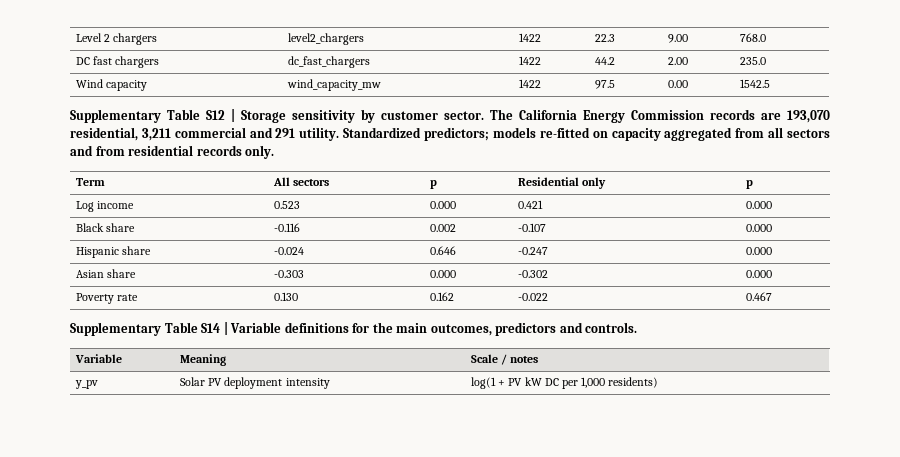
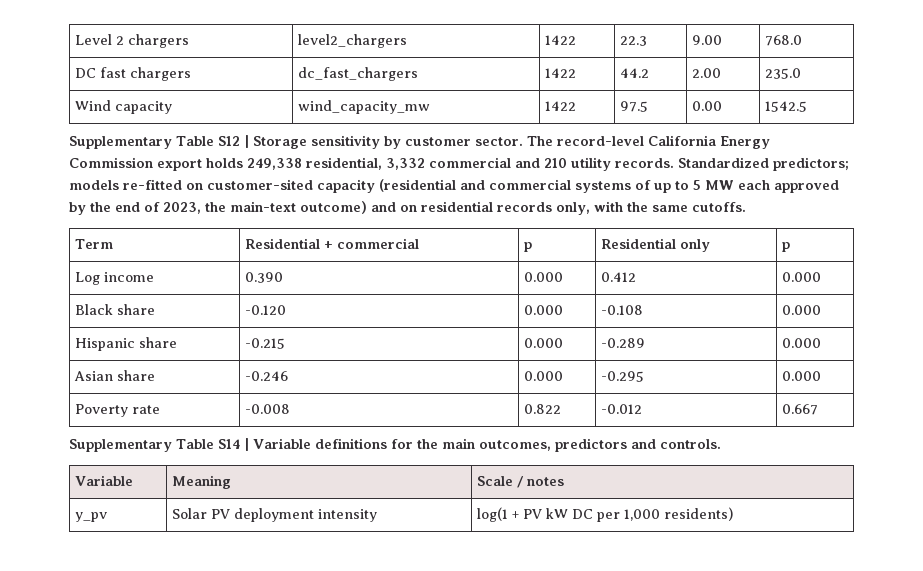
(513, 114) none -> [556,136,644,146] record-level
[710,109,830,123] [70,127,340,141] records are 193,070 residential, 3,211 commercial and 291 utility. -> [157,157,674,171] export holds 249,338 residential, 3,332 commercial and 210 utility records.
[611,127,831,141] [70,145,275,159] [76,178,106,186] [273,177,330,186] capacity aggregated from all sectors and from residential records only. // Term | All sectors -> [207,179,839,193] [69,201,746,215] [74,239,113,249] [244,238,419,249] customer-sited capacity (residential and commercial systems of up to 5 MW each approved by the end of 2023, the main-text outcome) and on residential records only, with the same cutoffs. // Term | Residential + commercial
[274,201,301,209] [430,201,457,209] [518,200,544,209] 0.523 | 0.000 | 0.421 -> [244,272,283,283] [523,272,563,282] [600,272,636,282] 0.390 | 0.000 | 0.412
[274,223,301,232] [430,224,457,232] [518,223,547,232] -0.116 | 0.002 | -0.107 -> [244,305,286,315] [523,305,563,315] [600,305,643,315] -0.120 | 0.000 | -0.108
[274,247,305,255] [430,246,457,255] [518,247,549,255] -0.024 | 0.646 | -0.247 -> [244,338,285,349] [523,338,563,348] [600,338,645,348] -0.215 | 0.000 | -0.289
[274,270,305,278] [430,270,457,278] [518,270,549,278] -0.303 | 0.000 | -0.302 -> [244,371,288,381] [523,371,563,381] [600,371,644,382] -0.246 | 0.000 | -0.295
[274,292,299,301] [430,292,455,301] [518,293,549,301] [746,292,773,301] 0.130 | 0.162 | -0.022 | 0.467 -> [244,404,290,414] [523,404,561,414] [600,404,642,414] [781,404,818,415] -0.008 | 0.822 | -0.012 | 0.667

